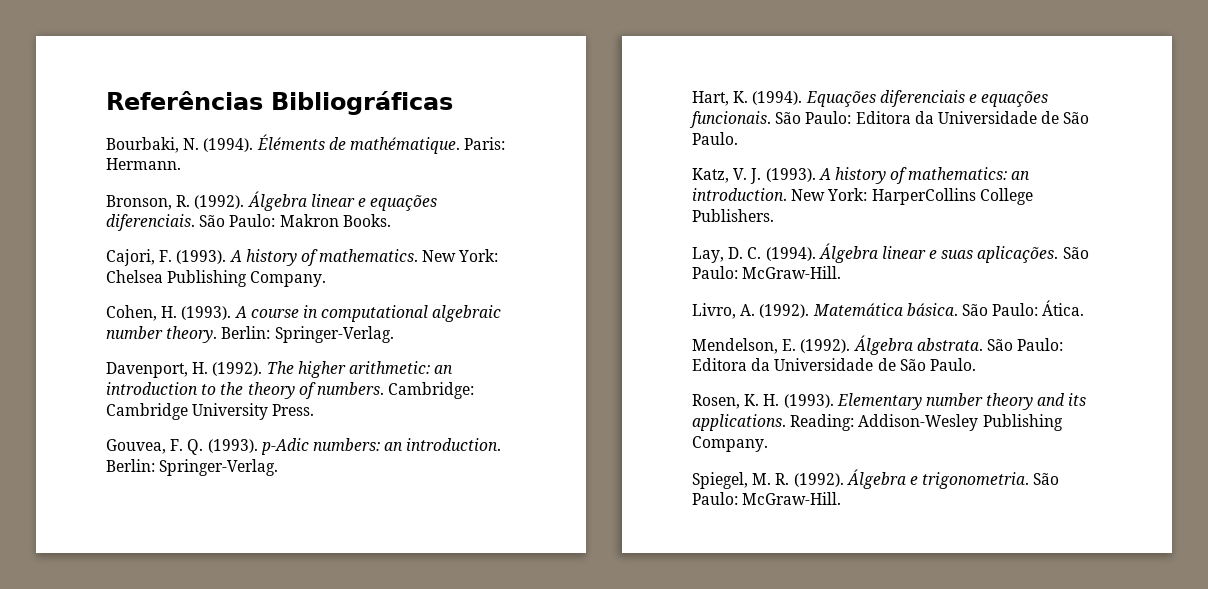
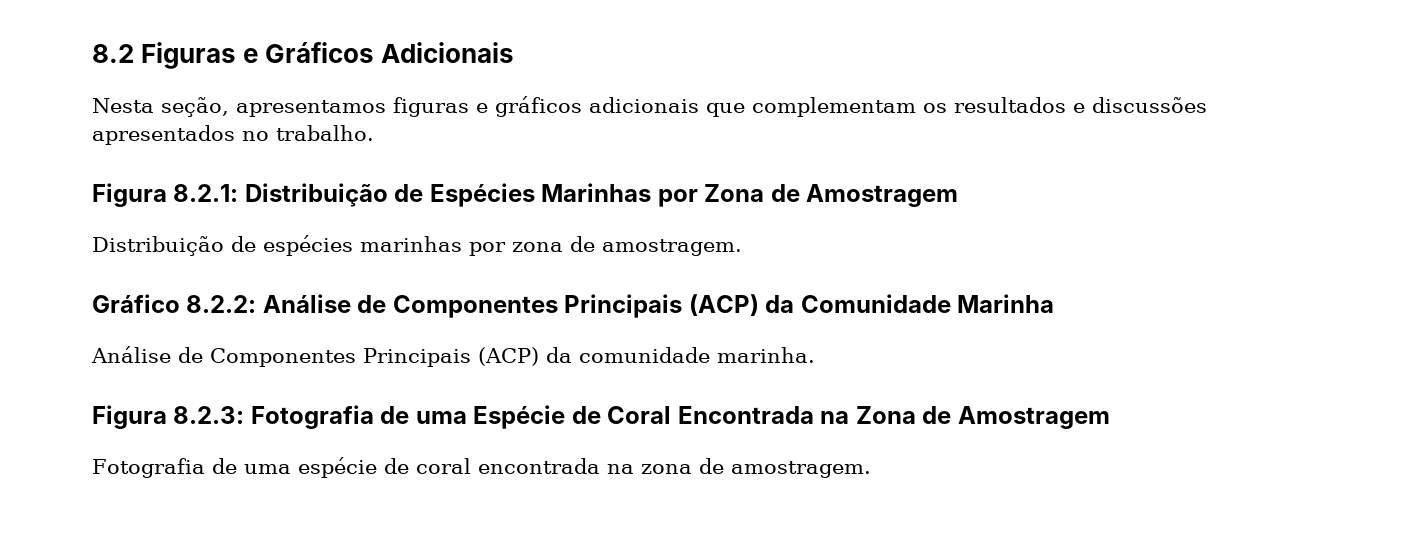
[106,91,453,115] [106,134,506,154] [106,158,181,170] [106,191,438,211] [106,214,391,231] [106,249,499,266] [106,270,327,287] [106,305,502,322] [106,326,394,343] [106,361,454,378] [106,382,475,399] [106,403,315,420] [106,438,502,455] [106,459,279,476] [692,90,1049,107] [689,111,1090,128] [692,132,738,145] [692,167,1031,184] [692,188,1033,205] [692,209,774,222] [692,243,1089,263] [692,266,842,279] [692,300,1085,319] [692,335,1064,355] [692,358,976,371] [692,393,1087,410] [692,414,1063,431] [692,436,768,452] [692,469,1060,489] [692,492,842,505] Referências Bibliográficas // Bourbaki, N. (1994). Éléments de mathématique. Paris: Hermann. // Bronson, R. (1992). Álgebra linear e equações diferenciais. São Paulo: Makron Books. // Cajori, F. (1993). A history of mathematics. New York: Chelsea Publishing Company. // Cohen, H. (1993). A course in computational algebraic number theory. Berlin: Springer-Verlag. // Davenport, H. (1992). The higher arithmetic: an introduction to the theory of numbers. Cambridge: Cambridge University Press. // Gouvea, F. Q. (1993). p-Adic numbers: an introduction. Berlin: Springer-Verlag. // Hart, K. (1994). Equações diferenciais e equações funcionais. São Paulo: Editora da Universidade de São Paulo. // Katz, V. J. (1993). A history of mathematics: an introduction. New York: HarperCollins College Publishers. // Lay, D. C. (1994). Álgebra linear e suas aplicações. São Paulo: McGraw-Hill. // Livro, A. (1992). Matemática básica. São Paulo: Ática. // Mendelson, E. (1992). Álgebra abstrata. São Paulo: Editora da Universidade de São Paulo. // Rosen, K. H. (1993). Elementary number theory and its applications. Reading: Addison-Wesley Publishing Company. // Spiegel, M. R. (1992). Álgebra e trigonometria. São Paulo: McGraw-Hill. -> [92,42,515,69] [92,96,1207,117] [92,125,374,145] [92,183,959,207] [92,235,742,256] [92,294,1055,318] [91,346,815,367] [92,405,1110,429] [92,457,871,478] 8.2 Figuras e Gráficos Adicionais // Nesta seção, apresentamos figuras e gráficos adicionais que complementam os resultados e discussões apresentados no trabalho. // Figura 8.2.1: Distribuição de Espécies Marinhas por Zona de Amostragem // Distribuição de espécies marinhas por zona de amostragem. // Gráfico 8.2.2: Análise de Componentes Principais (ACP) da Comunidade Marinha // Análise de Componentes Principais (ACP) da comunidade marinha. // Figura 8.2.3: Fotografia de uma Espécie de Coral Encontrada na Zona de Amostragem // Fotografia de uma espécie de coral encontrada na zona de amostragem.

